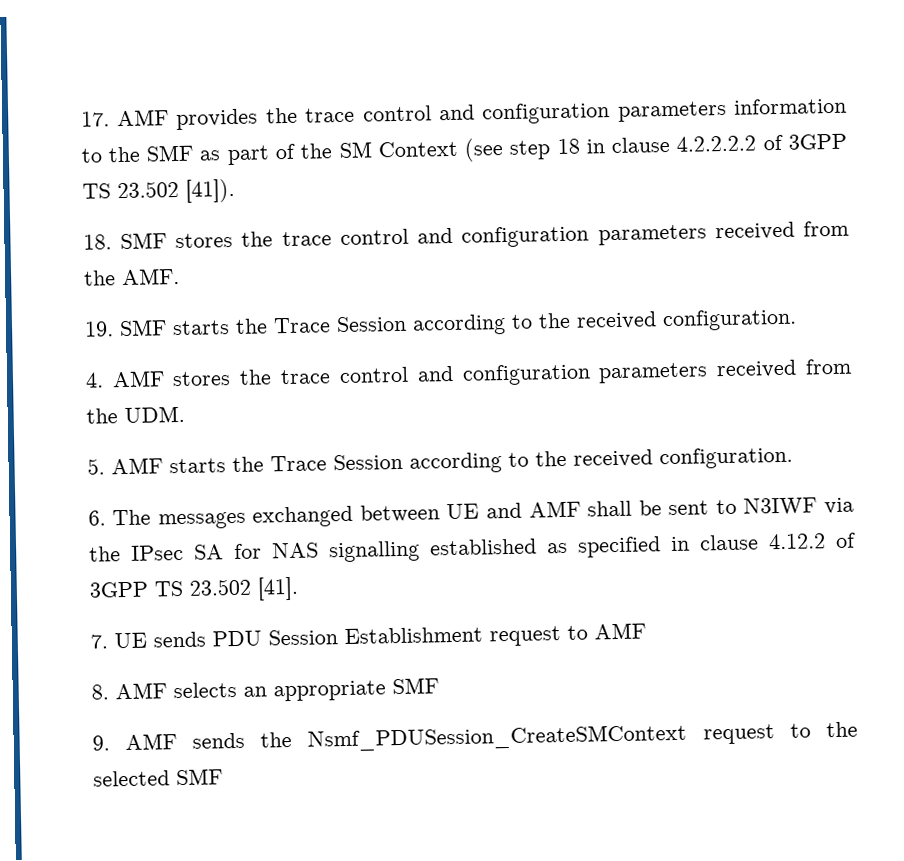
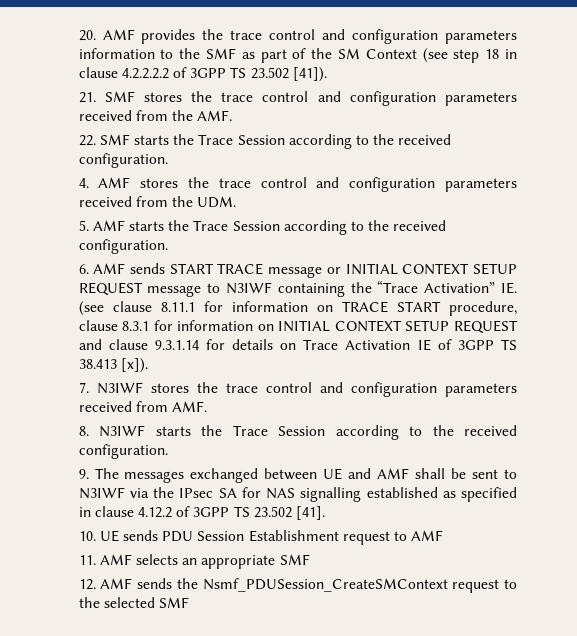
[80,111,110,127] 17. -> [78,30,96,41] 20.
[82,234,112,250] 18. -> [78,92,96,103] 21.
[83,321,114,337] 19. -> [78,135,96,146] 22.
(106, 518) none -> [93,263,517,278] [78,280,518,297] [78,301,517,316] [78,320,518,334] [78,339,518,351] [78,358,148,373] [78,382,517,397] [78,401,207,412] [78,425,517,440] [78,444,168,459] [78,469,89,479] AMF sends START TRACE message or INITIAL CONTEXT SETUP REQUEST message to N3IWF containing the “Trace Activation” IE. (see clause 8.11.1 for information on TRACE START procedure, clause 8.3.1 for information on INITIAL CONTEXT SETUP REQUEST and clause 9.3.1.14 for details on Trace Activation IE of 3GPP TS 38.413 [x]). // 7. N3IWF stores the trace control and configuration parameters received from AMF. // 8. N3IWF starts the Trace Session according to the received configuration. // 9.
[89,634,108,649] 7. -> [78,531,96,541] 10.
[90,684,109,700] 8. -> [78,555,96,565] 11.
[91,735,110,751] 9. -> [78,579,96,590] 12.

